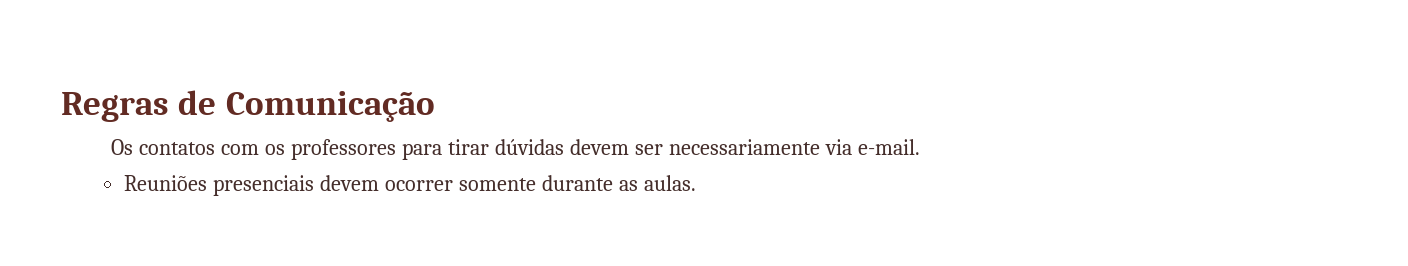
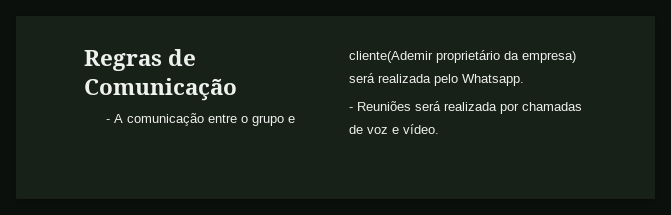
[111,139,920,160] [124,175,696,196] Os contatos com os professores para tirar dúvidas devem ser necessariamente via e-mail. // Reuniões presenciais devem ocorrer somente durante as aulas. -> [106,113,296,126] [349,50,576,63] [349,73,524,86] [349,101,582,114] [349,124,439,134] - A comunicação entre o grupo e cliente(Ademir proprietário da empresa) será realizada pelo Whatsapp. // - Reuniões será realizada por chamadas de voz e vídeo.

